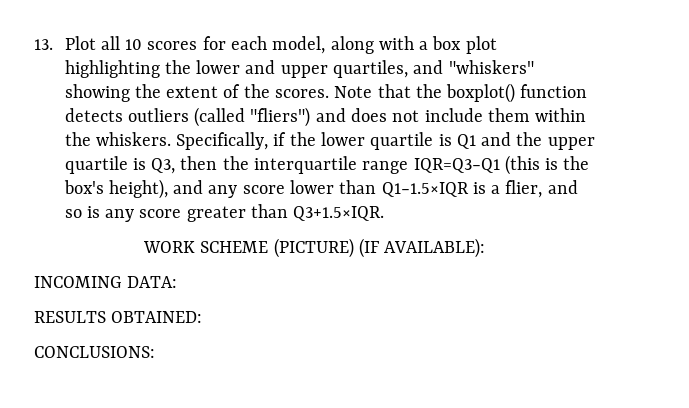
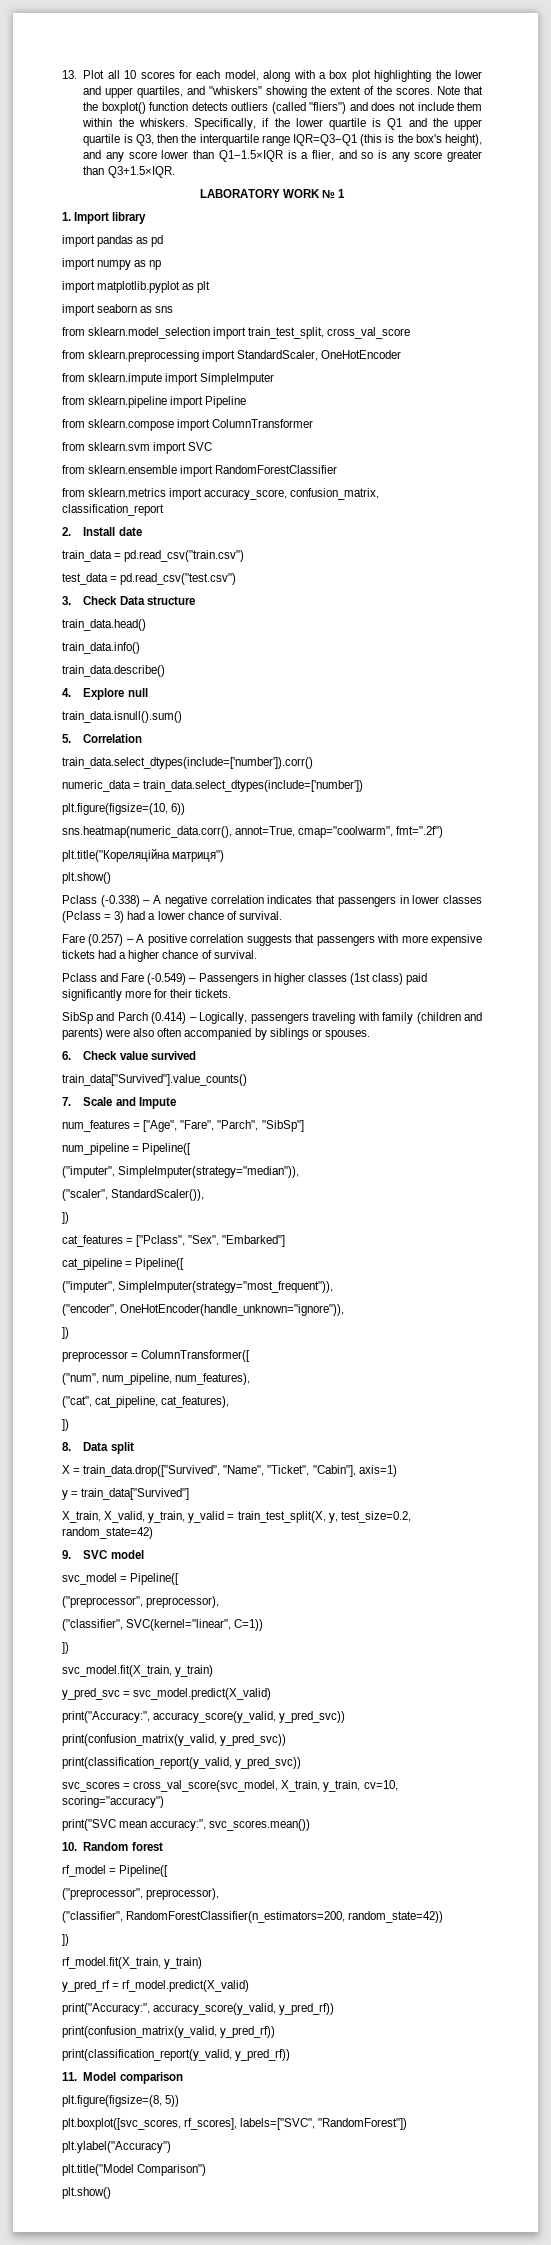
[142,238,486,258] [34,276,178,288] [34,311,203,323] [34,346,155,358] WORK SCHEME (PICTURE) (IF AVAILABLE): // INCOMING DATA: // RESULTS OBTAINED: // CONCLUSIONS: -> [199,189,346,198] [62,212,147,224] [62,235,164,247] [62,258,162,270] [62,281,211,293] [62,304,174,316] [62,327,411,339] [62,350,402,362] [62,373,275,385] [62,396,247,408] [62,419,314,431] [62,442,213,454] [62,465,338,477] [62,488,380,500] [62,504,164,516] [62,527,142,536] [62,550,245,562] [62,573,237,585] [62,596,195,605] [62,619,146,631] [62,642,140,654] [62,665,165,677] [62,688,148,700] [62,711,182,723] [62,734,143,743] [62,757,313,769] [62,780,364,792] [62,803,186,815] [62,826,444,838] [62,848,225,862] [62,872,111,884] [62,895,482,907] [62,911,282,923] [62,934,482,946] [62,950,257,962] [62,973,428,985] [62,989,232,1001] [62,1012,482,1024] [62,1028,370,1040] [62,1051,196,1060] [62,1074,247,1086] [62,1097,176,1109] [62,1120,304,1132] [62,1143,192,1155] [62,1166,300,1178] [62,1189,205,1201] [62,1212,69,1224] [62,1235,286,1247] [62,1258,185,1270] [62,1281,334,1293] [62,1304,345,1316] [62,1327,69,1339] [62,1350,251,1362] [62,1373,251,1385] [62,1396,230,1408] [62,1419,69,1431] [62,1442,134,1454] [62,1465,397,1477] [62,1488,190,1500] [62,1511,411,1523] [62,1527,153,1539] [62,1550,144,1559] [62,1573,180,1585] [62,1596,220,1608] [62,1619,264,1631] [62,1642,69,1654] [62,1665,214,1677] [62,1688,272,1700] [62,1711,346,1723] [62,1734,287,1746] [62,1757,302,1769] [62,1780,398,1792] [62,1796,164,1808] [62,1819,311,1831] [62,1842,163,1851] [62,1865,169,1877] [62,1888,220,1900] [62,1911,444,1923] [62,1934,69,1946] [62,1957,203,1969] [62,1980,250,1992] [62,2003,335,2015] [62,2026,276,2038] [62,2049,291,2061] [62,2072,183,2084] [62,2095,180,2107] [62,2118,408,2130] [62,2141,171,2153] [62,2164,207,2176] [62,2187,111,2199] LABORATORY WORK № 1 // 1. Import library // import pandas as pd // import numpy as np // import matplotlib.pyplot as plt // import seaborn as sns // from sklearn.model_selection import train_test_split, cross_val_score // from sklearn.preprocessing import StandardScaler, OneHotEncoder // from sklearn.impute import SimpleImputer // from sklearn.pipeline import Pipeline // from sklearn.compose import ColumnTransformer // from sklearn.svm import SVC // from sklearn.ensemble import RandomForestClassifier // from sklearn.metrics import accuracy_score, confusion_matrix, classification_report // 2. Install date // train_data = pd.read_csv("train.csv") // test_data = pd.read_csv("test.csv") // 3. Check Data structure // train_data.head() // train_data.info() // train_data.describe() // 4. Explore null // train_data.isnull().sum() // 5. Correlation // train_data.select_dtypes(include=['number']).corr() // numeric_data = train_data.select_dtypes(include=['number']) // plt.figure(figsize=(10, 6)) // sns.heatmap(numeric_data.corr(), annot=True, cmap="coolwarm", fmt=".2f") // plt.title("Кореляційна матриця") // plt.show() // Pclass (-0.338) – A negative correlation indicates that passengers in lower classes (Pclass = 3) had a lower chance of survival. // Fare (0.257) – A positive correlation suggests that passengers with more expensive tickets had a higher chance of survival. // Pclass and Fare (-0.549) – Passengers in higher classes (1st class) paid significantly more for their tickets. // SibSp and Parch (0.414) – Logically, passengers traveling with family (children and parents) were also often accompanied by siblings or spouses. // 6. Check value survived // train_data["Survived"].value_counts() // 7. Scale and Impute // num_features = ["Age", "Fare", "Parch", "SibSp"] // num_pipeline = Pipeline([ // ("imputer", SimpleImputer(strategy="median")), // ("scaler", StandardScaler()), // ]) // cat_features = ["Pclass", "Sex", "Embarked"] // cat_pipeline = Pipeline([ // ("imputer", SimpleImputer(strategy="most_frequent")), // ("encoder", OneHotEncoder(handle_unknown="ignore")), // ]) // preprocessor = ColumnTransformer([ // ("num", num_pipeline, num_features), // ("cat", cat_pipeline, cat_features), // ]) // 8. Data split // X = train_data.drop(["Survived", "Name", "Ticket", "Cabin"], axis=1) // y = train_data["Survived"] // X_train, X_valid, y_train, y_valid = train_test_split(X, y, test_size=0.2, random_state=42) // 9. SVC model // svc_model = Pipeline([ // ("preprocessor", preprocessor), // ("classifier", SVC(kernel="linear", C=1)) // ]) // svc_model.fit(X_train, y_train) // y_pred_svc = svc_model.predict(X_valid) // print("Accuracy:", accuracy_score(y_valid, y_pred_svc)) // print(confusion_matrix(y_valid, y_pred_svc)) // print(classification_report(y_valid, y_pred_svc)) // svc_scores = cross_val_score(svc_model, X_train, y_train, cv=10, scoring="accuracy") // print("SVC mean accuracy:", svc_scores.mean()) // 10. Random forest // rf_model = Pipeline([ // ("preprocessor", preprocessor), // ("classifier", RandomForestClassifier(n_estimators=200, random_state=42)) // ]) // rf_model.fit(X_train, y_train) // y_pred_rf = rf_model.predict(X_valid) // print("Accuracy:", accuracy_score(y_valid, y_pred_rf)) // print(confusion_matrix(y_valid, y_pred_rf)) // print(classification_report(y_valid, y_pred_rf)) // 11. Model comparison // plt.figure(figsize=(8, 5)) // plt.boxplot([svc_scores, rf_scores], labels=["SVC", "RandomForest"]) // plt.ylabel("Accuracy") // plt.title("Model Comparison") // plt.show()

